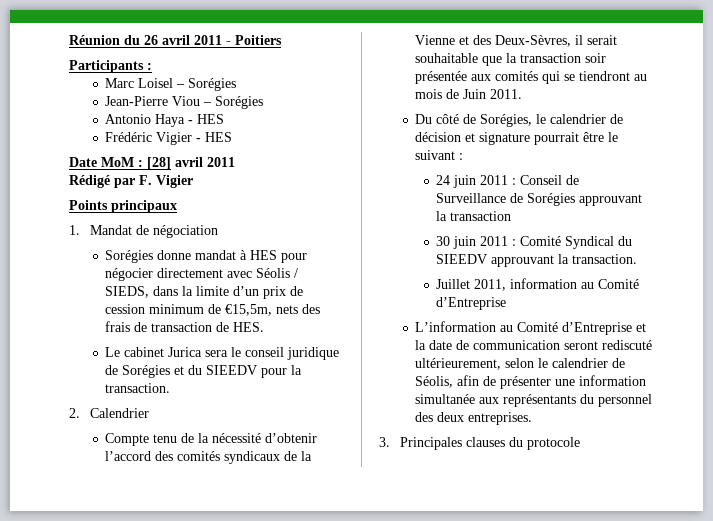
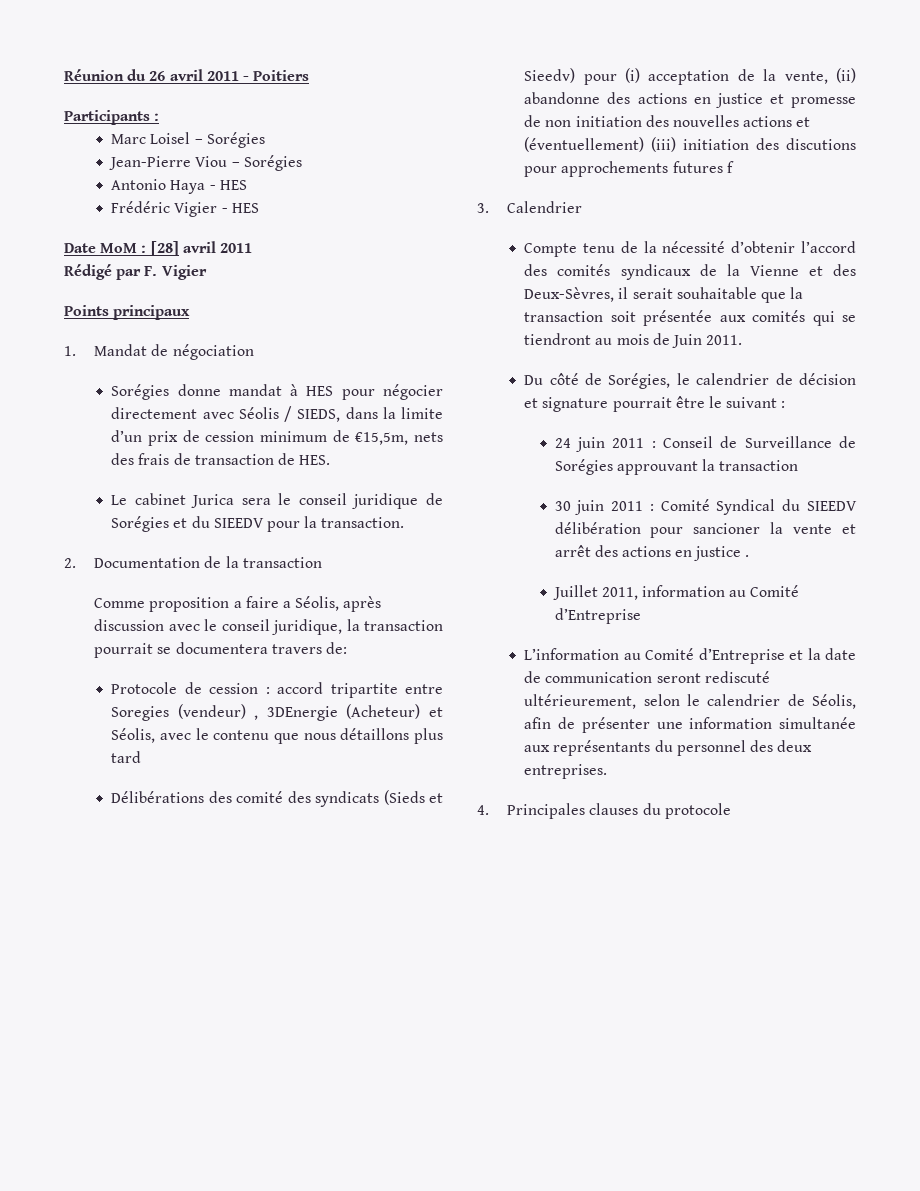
(80, 413) none -> [94,556,322,568] [94,596,382,612] [94,619,443,635] [94,642,347,658] [111,682,443,698] [111,704,443,721] [111,728,443,744] [111,751,142,763] [111,790,443,807] [524,68,856,85] [524,92,856,108] [524,115,811,127] [524,137,856,152] [524,161,734,177] [477,203,489,213] Documentation de la transaction // Comme proposition a faire a Séolis, après discussion avec le conseil juridique, la transaction pourrait se documentera travers de: // Protocole de cession : accord tripartite entre Soregies (vendeur) , 3DEnergie (Acheteur) et Séolis, avec le contenu que nous détaillons plus tard // Délibérations des comité des syndicats (Sieds et Sieedv) pour (i) acceptation de la vente, (ii) abandonne des actions en justice et promesse de non initiation des nouvelles actions et (éventuellement) (iii) initiation des discutions pour approchements futures f // 3.
[585,53,607,63] soir -> [610,311,636,322] soit
[491,254,638,267] approuvant la transaction. -> [554,522,856,538] [554,545,750,561] délibération pour sancioner la vente et arrêt des actions en justice .
[379,437,390,447] 3. -> [477,805,489,815] 4.

